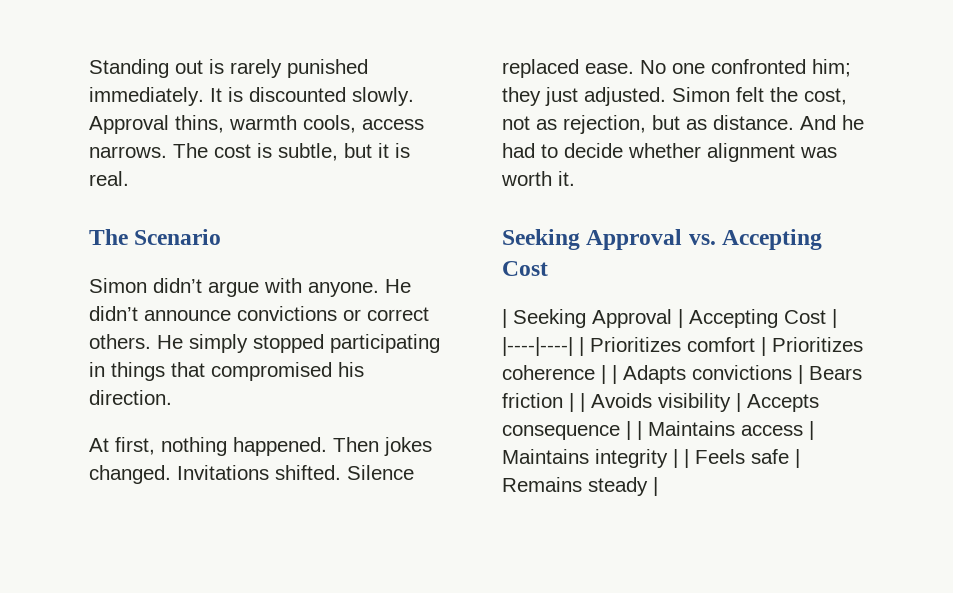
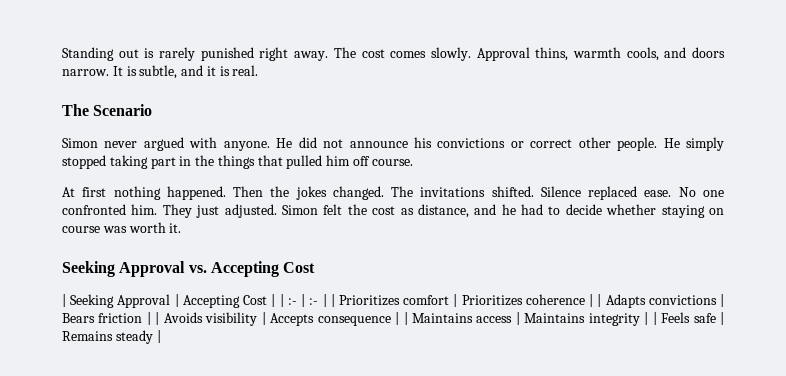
[89,87,346,106] immediately. It is discounted -> [259,47,427,61] right away. The cost comes
[362,119,424,130] [89,143,251,158] access narrows. The cost -> [664,47,725,58] [62,66,123,76] and doors narrow. It
[344,143,372,158] but -> [181,65,204,76] and
[153,278,259,297] didn’t argue -> [104,137,184,151] never argued
[89,306,231,321] didn’t announce -> [298,137,432,148] did not announce his
[89,334,151,349] others. -> [578,137,658,151] other people.
[330,334,440,353] [89,362,364,381] [89,390,172,405] participating in things that compromised his direction. -> [109,155,413,169] taking part in the things that pulled him off course.
[115,437,155,455] first, -> [82,187,107,197] first
(379, 444) none -> [270,186,290,197] the
[177,465,269,480] Invitations -> [391,186,486,197] The invitations
[812,59,851,77] [502,87,541,106] him; they -> [131,204,192,218] him. They
[804,88,847,105] [502,115,836,134] cost, not as rejection, but as distance. And -> [372,204,497,218] cost as distance, and
[707,143,795,162] alignment -> [661,205,725,218] [62,226,100,233] staying on course
[502,337,573,356] |----|----| -> [279,294,327,307] | :- | :- |

